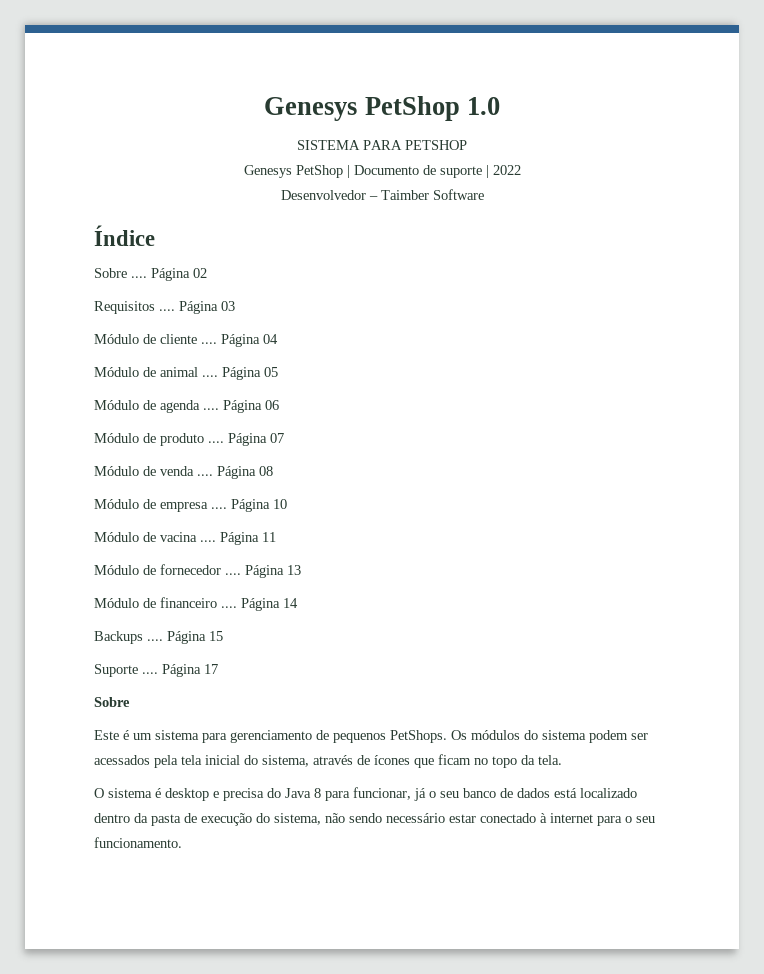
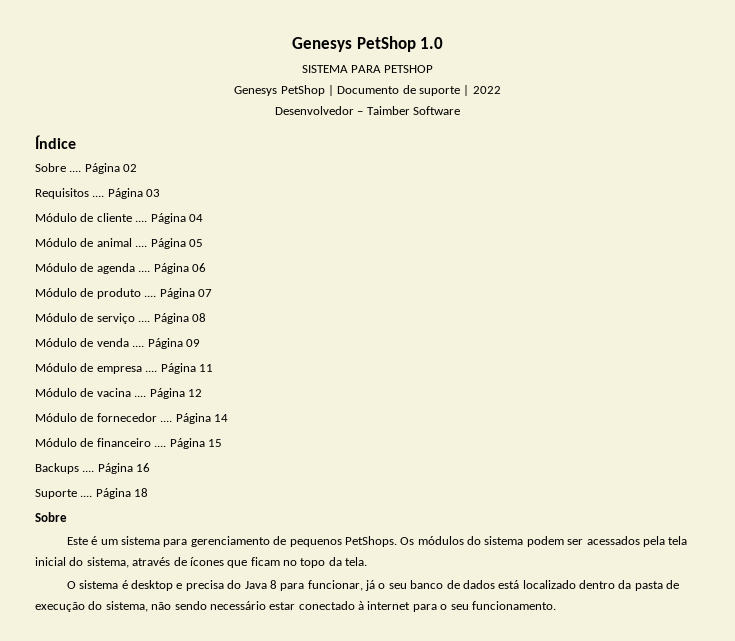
[160,466,194,476] venda -> [96,313,135,324] serviço
(273, 471) none -> [35,338,200,349] // Módulo de venda .... Página 09
[273,499,287,509] 10 -> [198,364,213,372] 11
[262,532,276,542] 11 -> [187,389,202,397] 12
[287,565,301,575] 13 -> [213,414,228,422] 14
[283,598,298,608] 14 -> [207,439,222,447] 15
[209,631,223,641] 15 -> [136,463,151,472] 16
[204,664,218,674] 17 -> [134,488,149,497] 18

